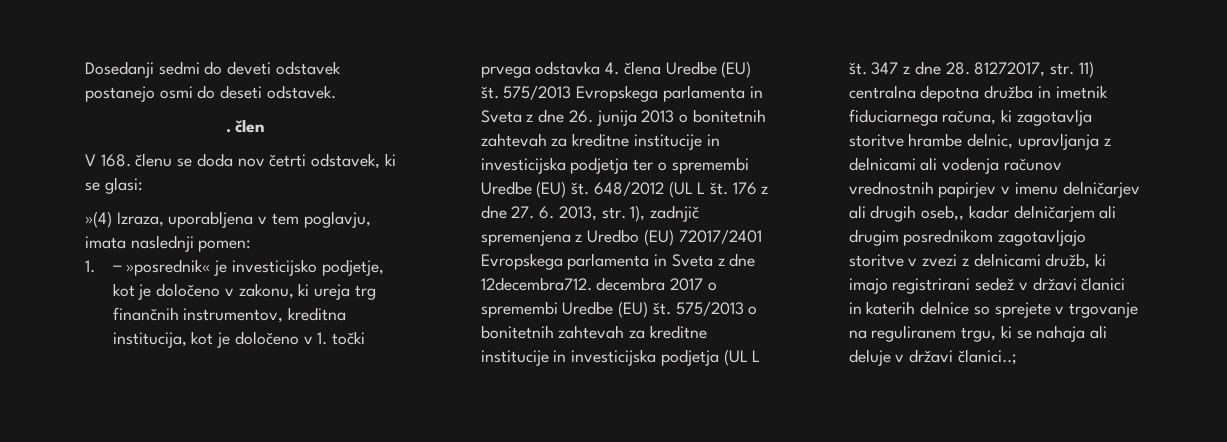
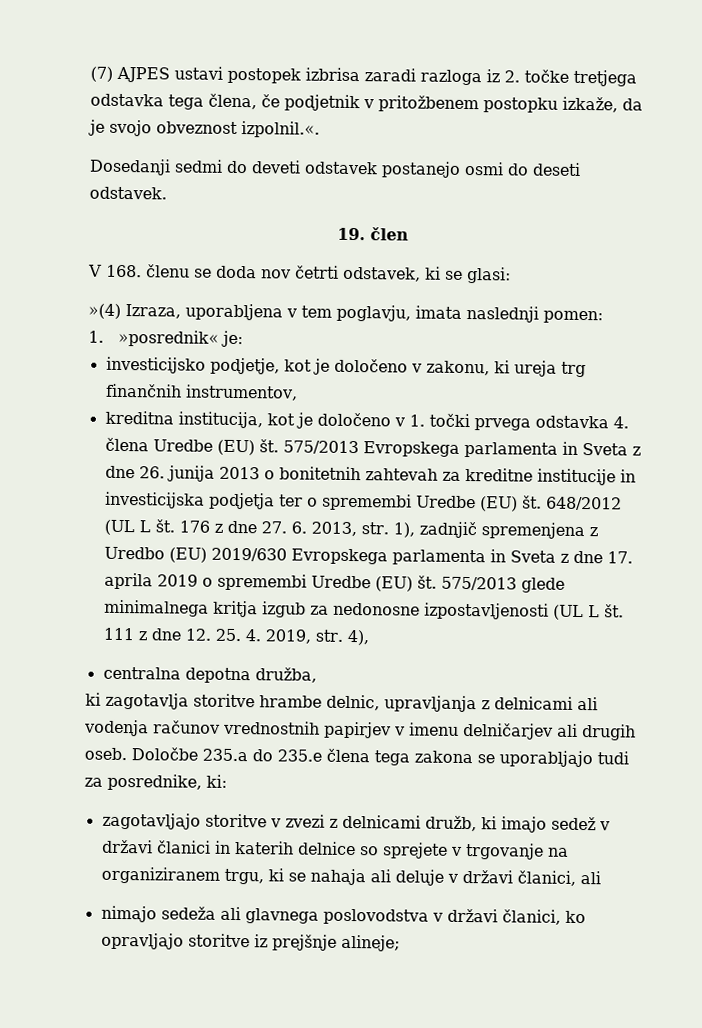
(85, 69) none -> [90,66,637,87] [90,93,643,113] [88,119,320,138] (7) AJPES ustavi postopek izbrisa zaradi razloga iz 2. točke tretjega odstavka tega člena, če podjetnik v pritožbenem postopku izkaže, da je svojo obveznost izpolnil.«. //
[225,129,231,133] . -> [336,227,366,241] 19.
[112,259,228,276] − »posrednik« je -> [118,329,244,348] »posrednik« je: //
(284, 315) none -> (298, 392) //
[678,229,762,244] [480,253,756,270] [480,277,704,291] 72017/2401 Evropskega parlamenta in Sveta z dne 12decembra712. decembra 2017 -> [210,547,633,566] [103,572,198,590] 2019/630 Evropskega parlamenta in Sveta z dne 17. aprila 2019
[748,306,758,315] [480,325,707,339] [480,349,761,366] [848,61,1094,78] [848,85,1108,102] [848,109,997,126] o bonitetnih zahtevah za kreditne institucije in investicijska podjetja (UL L št. 347 z dne 28. 81272017, str. 11) centralna depotna družba in imetnik fiduciarnega računa, -> [520,577,565,593] [103,599,624,621] [102,627,369,646] [102,666,317,684] glede minimalnega kritja izgub za nedonosne izpostavljenosti (UL L št. 111 z dne 12. 25. 4. 2019, str. 4), // centralna depotna družba, //
[921,205,1117,222] [848,229,994,246] oseb,, kadar delničarjem ali drugim posrednikom -> [84,747,629,768] [84,773,227,791] oseb. Določbe 235.a do 235.e člena tega zakona se uporabljajo tudi za posrednike, ki: //
[892,278,971,294] registrirani -> (547, 824) none
[871,325,957,342] reguliranem -> [100,866,220,884] organiziranem
[957,349,1017,365] članici..; -> [516,870,601,886] [100,905,586,925] [100,932,400,952] članici, ali // nimajo sedeža ali glavnega poslovodstva v državi članici, ko opravljajo storitve iz prejšnje alineje;

